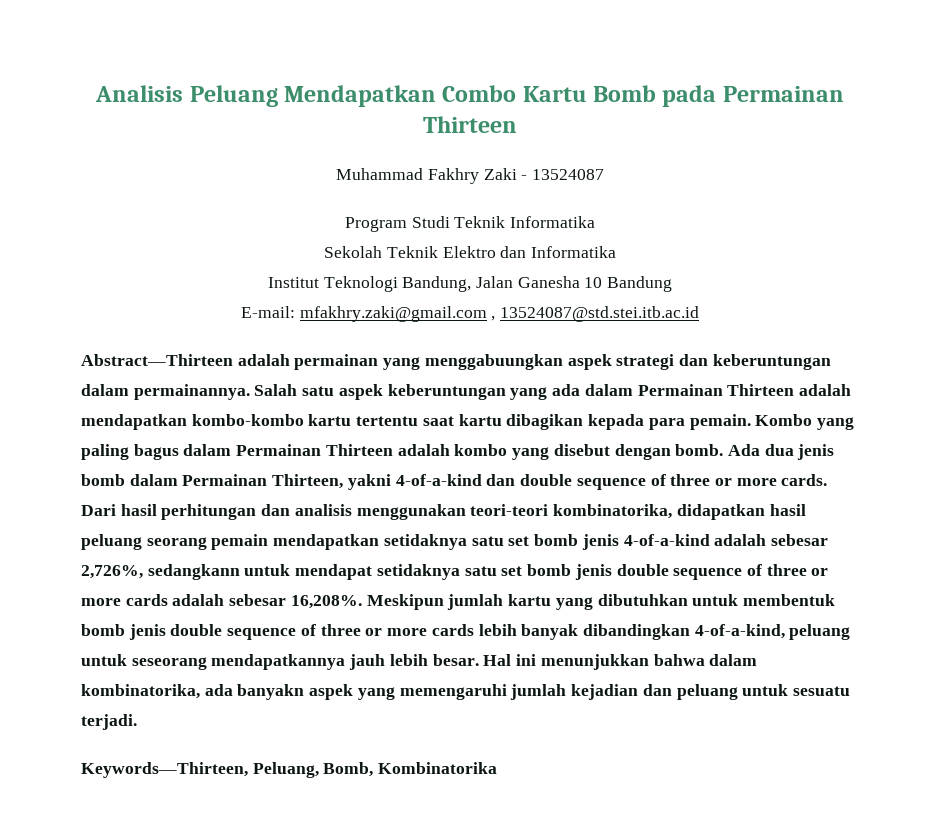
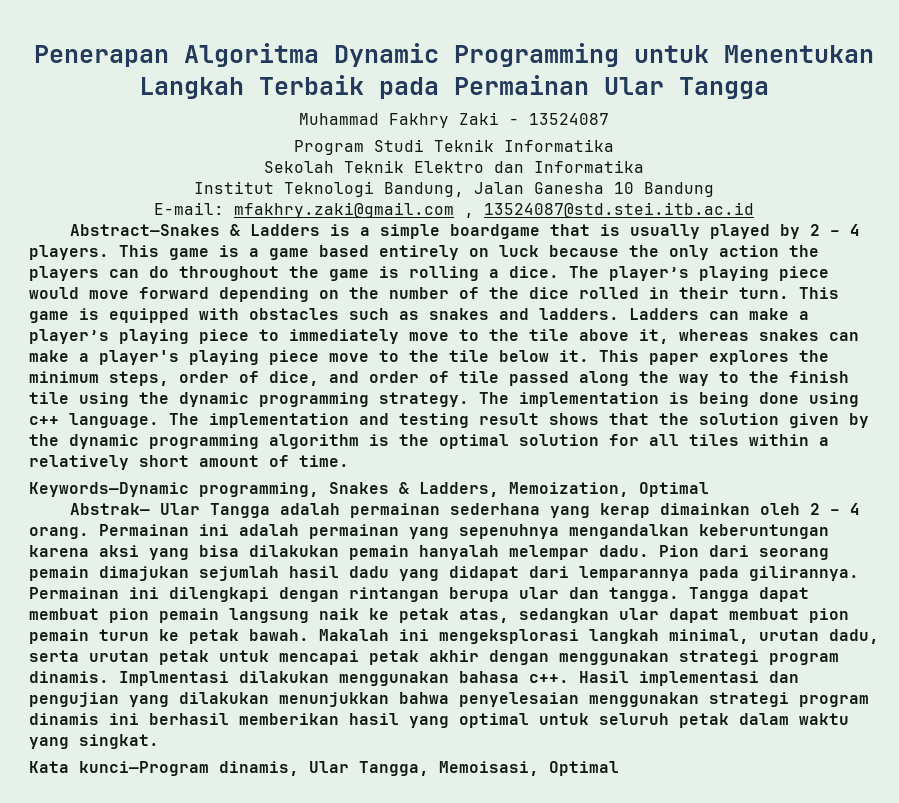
[95,85,844,107] [423,116,517,133] Analisis Peluang Mendapatkan Combo Kartu Bomb pada Permainan Thirteen -> [34,43,874,67] [139,75,769,99] Penerapan Algoritma Dynamic Programming untuk Menentukan Langkah Terbaik pada Permainan Ular Tangga
[81,354,831,370] [81,384,851,400] [81,414,854,430] [81,444,835,460] [81,474,828,490] [81,504,806,520] [81,534,828,550] [81,564,829,580] [81,594,835,610] [81,624,851,640] [81,654,758,670] [81,684,850,700] [81,714,137,730] [81,762,498,778] Abstract—Thirteen adalah permainan yang menggabuungkan aspek strategi dan keberuntungan dalam permainannya. Salah satu aspek keberuntungan yang ada dalam Permainan Thirteen adalah mendapatkan kombo-kombo kartu tertentu saat kartu dibagikan kepada para pemain. Kombo yang paling bagus dalam Permainan Thirteen adalah kombo yang disebut dengan bomb. Ada dua jenis bomb dalam Permainan Thirteen, yakni 4-of-a-kind dan double sequence of three or more cards. Dari hasil perhitungan dan analisis menggunakan teori-teori kombinatorika, didapatkan hasil peluang seorang pemain mendapatkan setidaknya satu set bomb jenis 4-of-a-kind adalah sebesar 2,726%, sedangkann untuk mendapat setidaknya satu set bomb jenis double sequence of three or more cards adalah sebesar 16,208%. Meskipun jumlah kartu yang dibutuhkan untuk membentuk bomb jenis double sequence of three or more cards lebih banyak dibandingkan 4-of-a-kind, peluang untuk seseorang mendapatkannya jauh lebih besar. Hal ini menunjukkan bahwa dalam kombinatorika, ada banyakn aspek yang memengaruhi jumlah kejadian dan peluang untuk sesuatu terjadi. // Keywords—Thirteen, Peluang, Bomb, Kombinatorika -> [69,224,860,239] [29,245,819,260] [29,266,829,281] [29,287,839,302] [29,308,809,323] [29,329,859,344] [29,350,829,365] [29,371,849,386] [29,392,859,407] [29,413,869,428] [29,434,829,449] [29,455,349,470] [29,482,709,497] [69,503,860,518] [29,524,829,539] [29,545,829,560] [29,566,859,581] [29,587,809,602] [29,608,849,623] [29,629,879,644] [29,650,839,665] [29,671,799,686] [29,692,869,707] [29,713,849,728] [29,734,159,749] [29,761,619,776] Abstract—Snakes & Ladders is a simple boardgame that is usually played by 2 – 4 players. This game is a game based entirely on luck because the only action the players can do throughout the game is rolling a dice. The player’s playing piece would move forward depending on the number of the dice rolled in their turn. This game is equipped with obstacles such as snakes and ladders. Ladders can make a player’s playing piece to immediately move to the tile above it, whereas snakes can make a player's playing piece move to the tile below it. This paper explores the minimum steps, order of dice, and order of tile passed along the way to the finish tile using the dynamic programming strategy. The implementation is being done using c++ language. The implementation and testing result shows that the solution given by the dynamic programming algorithm is the optimal solution for all tiles within a relatively short amount of time. // Keywords—Dynamic programming, Snakes & Ladders, Memoization, Optimal // Abstrak— Ular Tangga adalah permainan sederhana yang kerap dimainkan oleh 2 – 4 orang. Permainan ini adalah permainan yang sepenuhnya mengandalkan keberuntungan karena aksi yang bisa dilakukan pemain hanyalah melempar dadu. Pion dari seorang pemain dimajukan sejumlah hasil dadu yang didapat dari lemparannya pada gilirannya. Permainan ini dilengkapi dengan rintangan berupa ular dan tangga. Tangga dapat membuat pion pemain langsung naik ke petak atas, sedangkan ular dapat membuat pion pemain turun ke petak bawah. Makalah ini mengeksplorasi langkah minimal, urutan dadu, serta urutan petak untuk mencapai petak akhir dengan menggunakan strategi program dinamis. Implmentasi dilakukan menggunakan bahasa c++. Hasil implementasi dan pengujian yang dilakukan menunjukkan bahwa penyelesaian menggunakan strategi program dinamis ini berhasil memberikan hasil yang optimal untuk seluruh petak dalam waktu yang singkat. // Kata kunci—Program dinamis, Ular Tangga, Memoisasi, Optimal

